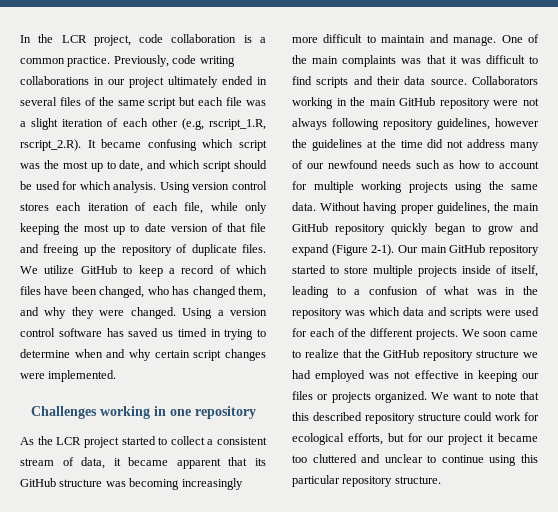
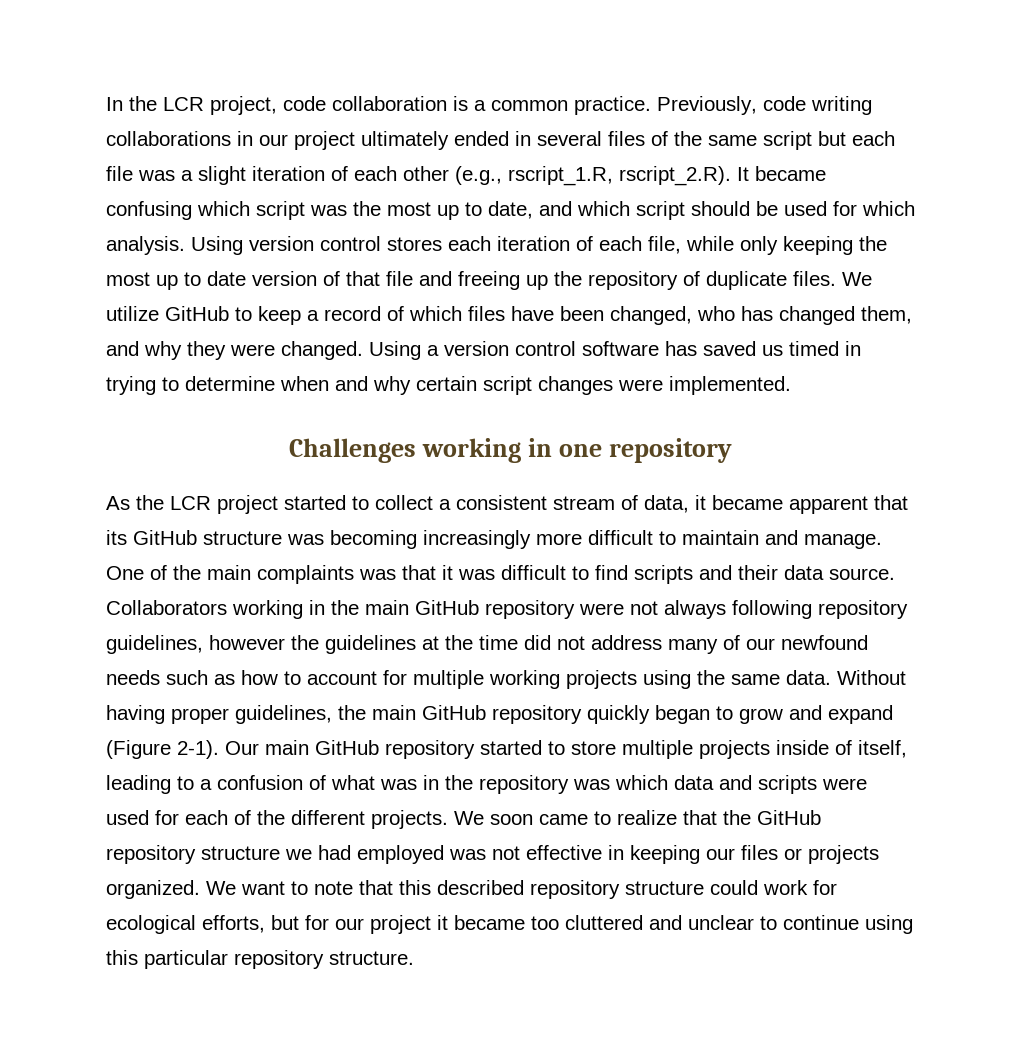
[181,118,204,130] (e.g, -> [455,166,502,185] (e.g.,

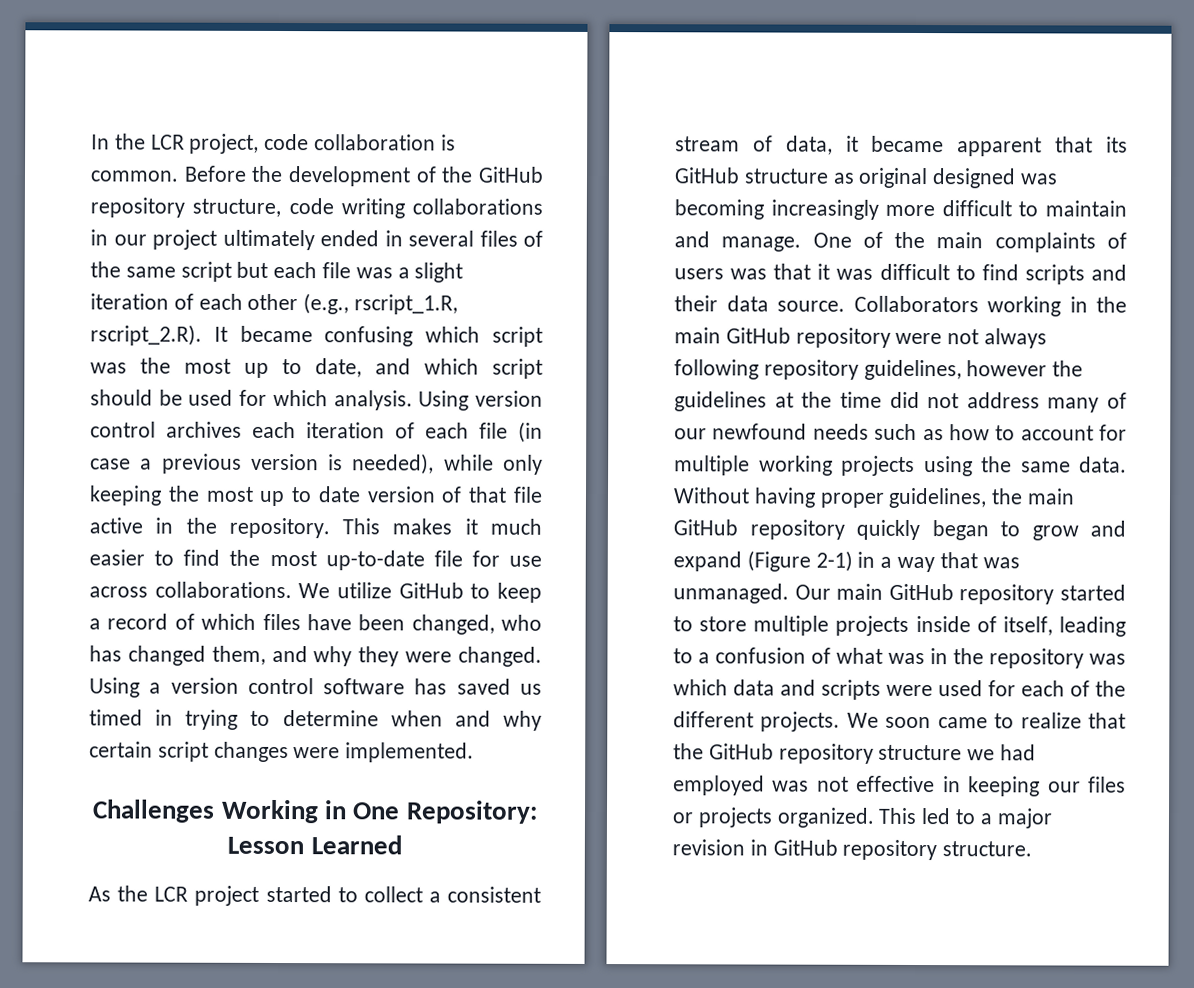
[474,96,757,115] a common practice. Previously, -> [90,165,544,187] [90,197,282,218] common. Before the development of the GitHub repository structure,
[387,237,442,251] stores -> [166,421,242,438] archives
[648,236,681,254] file, -> [479,421,543,443] [90,453,435,475] file (in case a previous version is needed),
[419,271,836,290] and freeing up the repository of duplicate files. -> [89,517,542,539] [89,549,542,571] [89,581,292,599] active in the repository. This makes it much easier to find the most up-to-date file for use across collaborations.
[421,438,733,463] working in one repository -> [220,799,538,824] [227,835,402,855] Working in One Repository: Lesson Learned
(282, 538) none -> [832,167,1017,189] as original designed
(354, 574) none -> [1107,232,1127,249] [674,268,724,280] of users
[177,740,219,759] 2-1). -> [815,550,1020,573] [673,583,789,604] 2-1) in a way that was unmanaged.
[206,880,837,899] [106,915,913,934] [106,950,228,969] We want to note that this described repository structure could work for ecological efforts, but for our project it became too cluttered and unclear to continue using this particular -> [878,807,1053,829] [672,839,838,856] This led to a major revision in GitHub

